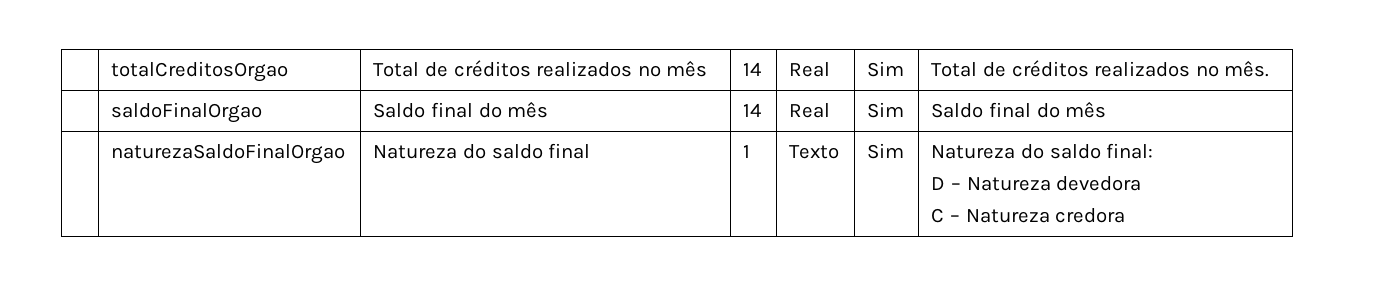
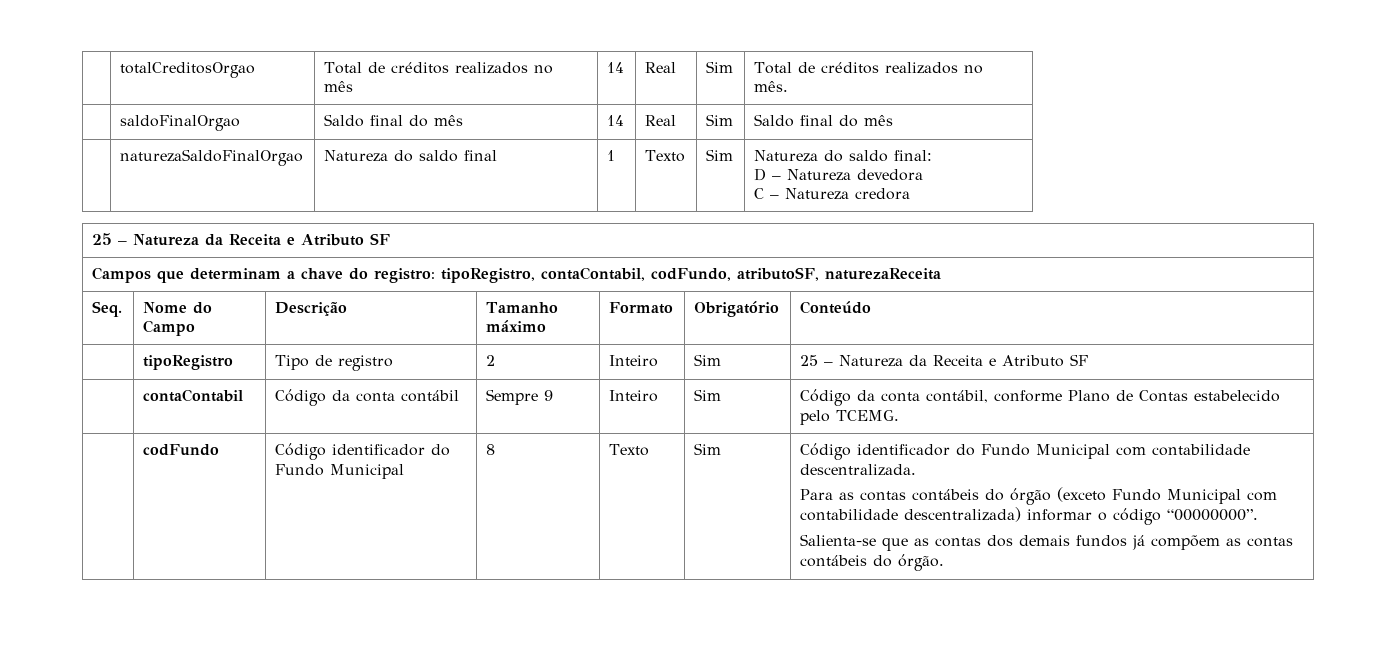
(1126, 215) none -> [92,233,391,246] [92,267,942,283] [92,301,123,317] [143,302,213,314] [143,320,196,336] [275,301,348,316] [486,302,559,313] [486,320,547,332] [609,302,674,314] [694,301,780,317] [800,301,872,314] [143,355,234,370] [275,355,394,371] [486,355,496,366] [609,355,659,367] [694,354,722,366] [800,354,1089,367] [143,389,244,402] [275,389,460,406] [486,389,554,405] [609,390,659,402] [694,389,722,401] [800,389,1281,406] [800,410,900,425] [143,444,220,456] [275,443,451,460] [275,464,405,479] [486,444,496,455] [609,444,650,456] [694,443,722,455] [800,443,1251,460] [800,464,917,476] [800,487,1278,505] [800,507,1259,525] [800,534,1294,551] [800,554,945,571] // 25 – Natureza da Receita e Atributo SF // Campos que determinam a chave do registro: tipoRegistro, contaContabil, codFundo, atributoSF, naturezaReceita // Seq. | Nome do Campo | Descrição | Tamanho máximo | Formato | Obrigatório | Conteúdo // | tipoRegistro | Tipo de registro | 2 | Inteiro | Sim | 25 – Natureza da Receita e Atributo SF // | contaContabil | Código da conta contábil | Sempre 9 | Inteiro | Sim | Código da conta contábil, conforme Plano de Contas estabelecido pelo TCEMG. // | codFundo | Código identificador do Fundo Municipal | 8 | Texto | Sim | Código identificador do Fundo Municipal com contabilidade descentralizada. // Para as contas contábeis do órgão (exceto Fundo Municipal com contabilidade descentralizada) informar o código “00000000”. // Salienta-se que as contas dos demais fundos já compõem as contas contábeis do órgão.

